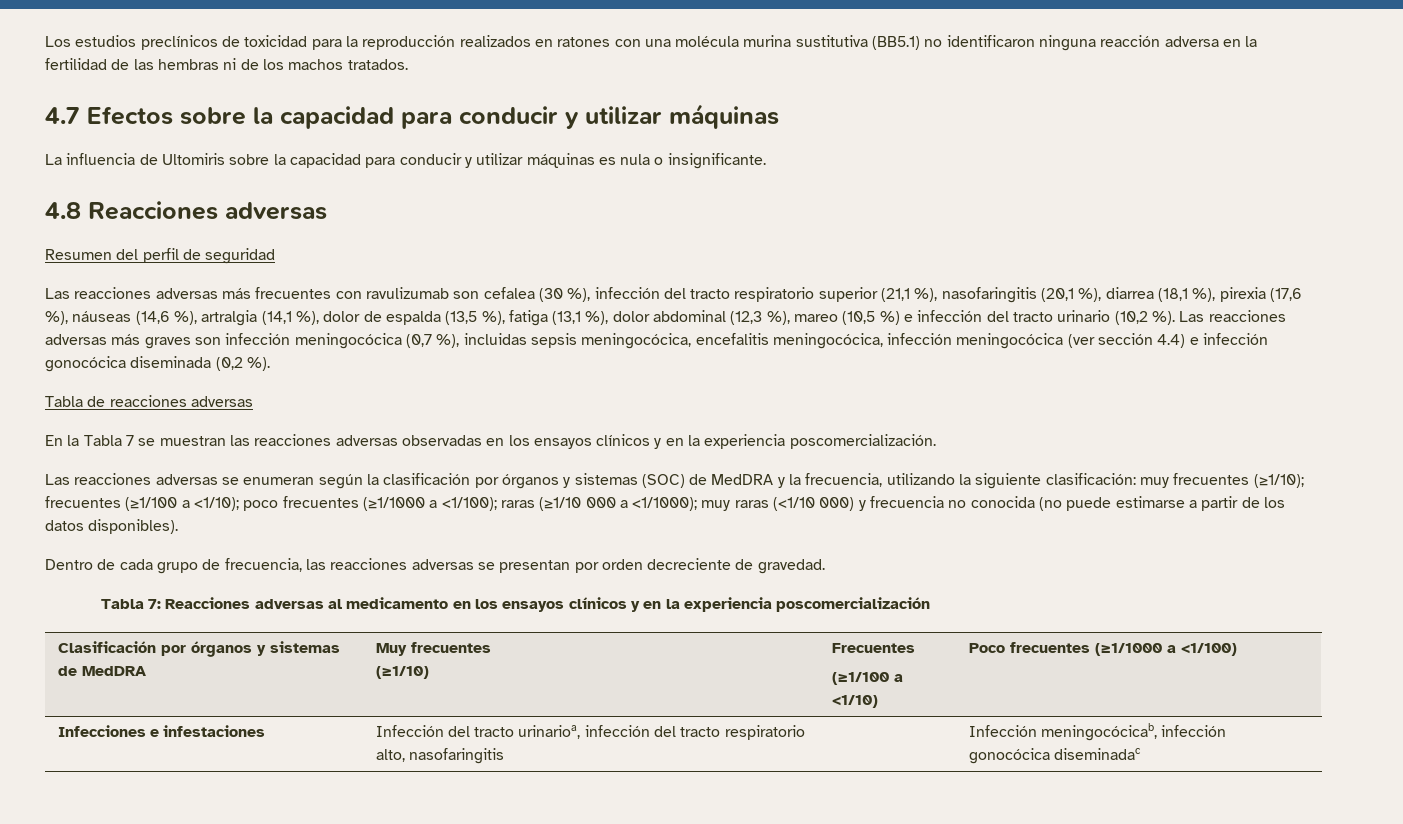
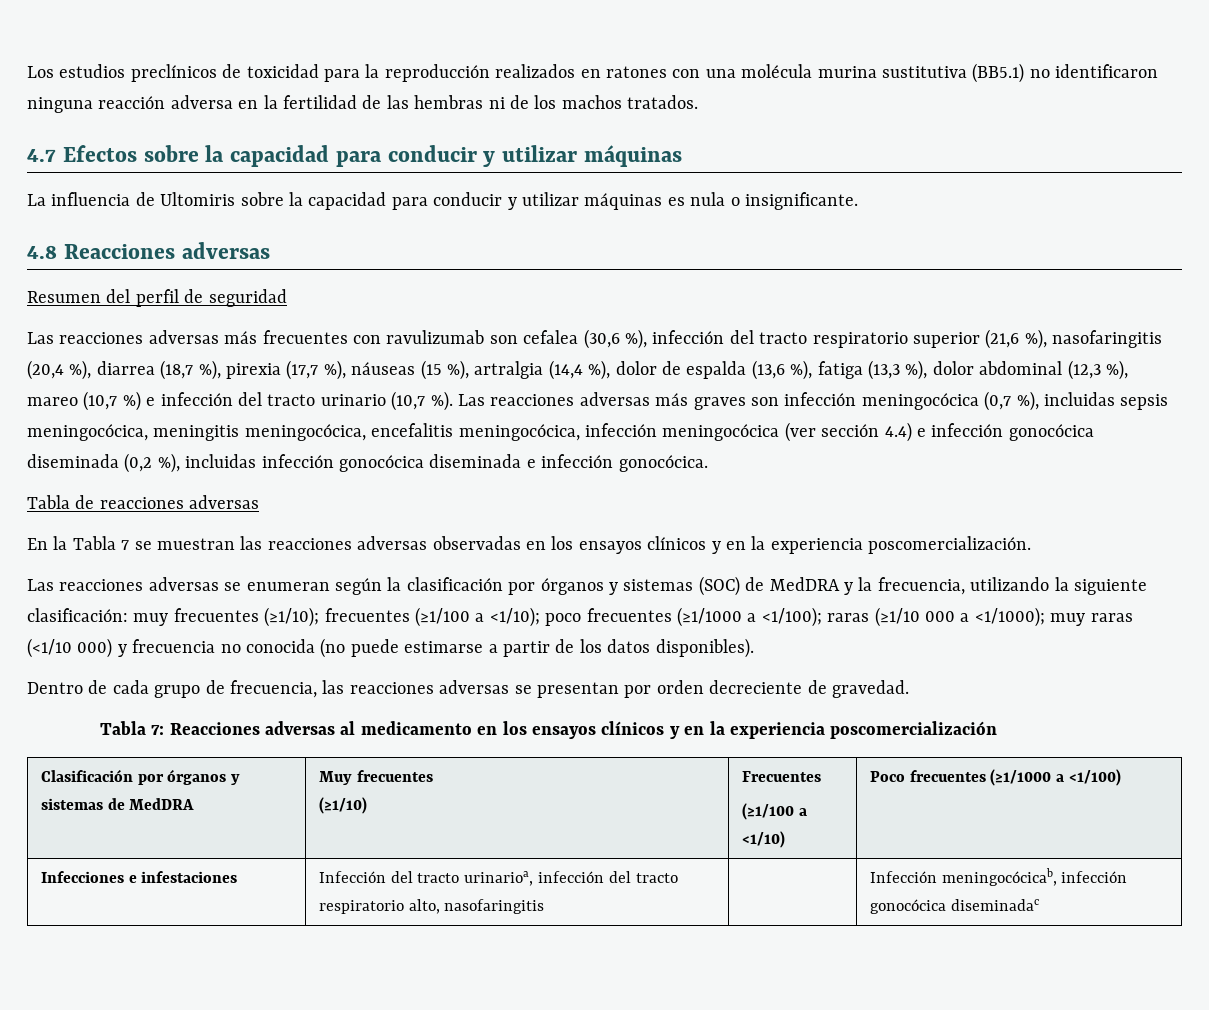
[538,288,563,302] (30 -> [583,329,620,349] (30,6
[881,288,911,302] (21,1 -> [985,329,1020,349] (21,6
[1041,288,1075,302] (20,1 -> [27,360,64,380] (20,4
[1158,288,1189,302] (18,1 -> [160,360,194,380] (18,7
[1270,288,1302,302] (17,6 -> [286,360,319,380] (17,7
[135,311,170,325] (14,6 -> [420,360,442,380] (15
[261,311,292,325] (14,1 -> [548,360,583,380] (14,4
[445,311,478,325] (13,5 -> [751,360,785,380] (13,6
[552,311,582,325] (13,1 -> [867,360,900,380] (13,3
[842,311,876,325] (10,5 -> [83,391,118,411] (10,7
[1114,311,1148,325] (10,2 -> [391,391,426,411] (10,7
(692, 341) none -> [153,424,366,441] meningitis meningocócica,
[246,357,270,371] %). -> [157,453,708,473] %), incluidas infección gonocócica diseminada e infección gonocócica.

